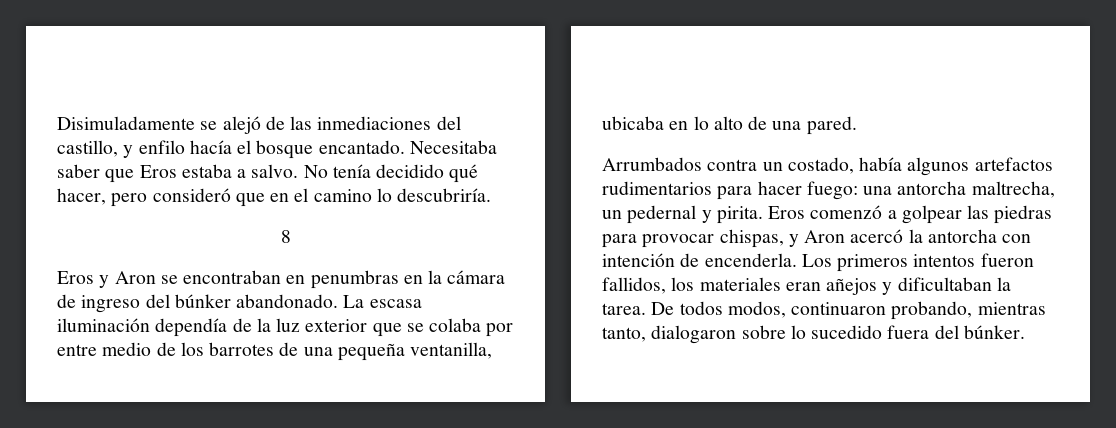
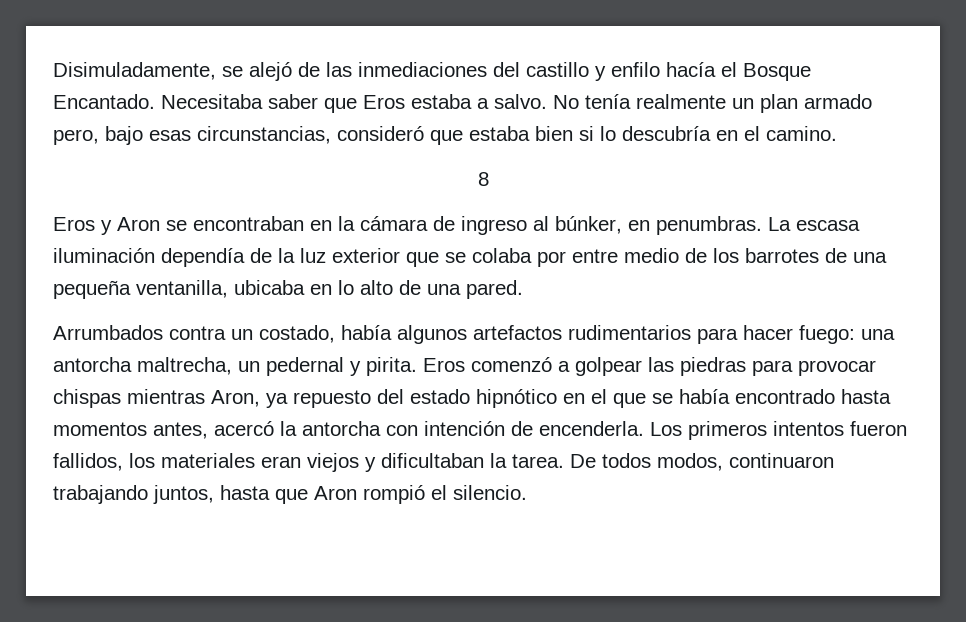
[57,116,195,130] Disimuladamente -> [53,62,216,80] Disimuladamente,
[57,140,118,157] castillo, -> [526,62,589,77] castillo
[256,140,405,159] bosque encantado. -> [743,63,811,81] [53,94,155,109] Bosque Encantado.
[376,164,479,183] [57,188,492,207] decidido qué hacer, pero consideró que en el camino lo descubriría. -> [636,94,872,113] [53,126,837,145] realmente un plan armado pero, bajo esas circunstancias, consideró que estaba bien si lo descubría en el camino.
[310,270,423,289] penumbras en -> (332, 225) none
[145,294,339,308] del búnker abandonado. -> [533,216,762,235] al búnker, en penumbras.
[719,229,846,248] chispas, y Aron -> [53,389,891,408] [53,422,208,439] chispas mientras Aron, ya repuesto del estado hipnótico en el que se había encontrado hasta momentos antes,
[826,278,878,295] añejos -> [307,453,359,472] viejos
[891,301,1046,320] [602,325,1025,344] probando, mientras tanto, dialogaron sobre lo sucedido fuera del búnker. -> [53,485,527,504] trabajando juntos, hasta que Aron rompió el silencio.

